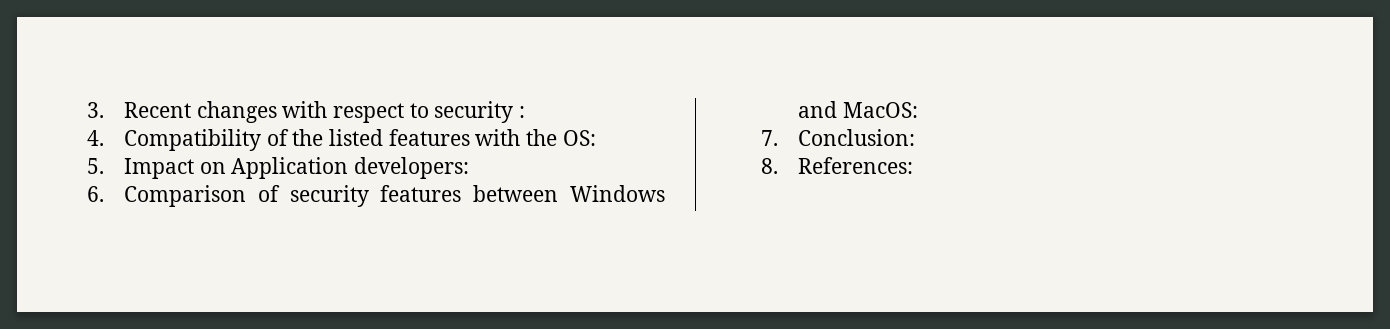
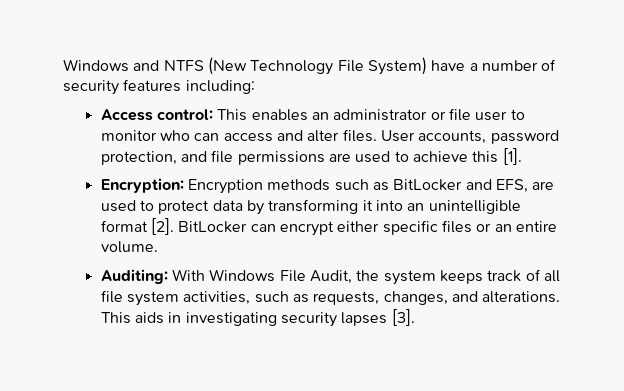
[87,101,525,123] [87,129,596,151] [87,157,469,179] [87,185,665,207] [797,101,918,118] [761,129,915,146] [761,157,913,174] 3. Recent changes with respect to security : // 4. Compatibility of the listed features with the OS: // 5. Impact on Application developers: // 6. Comparison of security features between Windows and MacOS: // 7. Conclusion: // 8. References: -> [63,57,557,75] [63,79,255,95] [100,108,525,121] [100,129,559,144] [100,148,522,165] [100,178,555,194] [100,199,521,215] [100,218,557,236] [100,241,158,253] [100,269,560,285] [100,290,561,306] [100,309,415,327] Windows and NTFS (New Technology File System) have a number of security features including: // Access control: This enables an administrator or file user to monitor who can access and alter files. User accounts, password protection, and file permissions are used to achieve this [1]. // Encryption: Encryption methods such as BitLocker and EFS, are used to protect data by transforming it into an unintelligible format [2]. BitLocker can encrypt either specific files or an entire volume. // Auditing: With Windows File Audit, the system keeps track of all file system activities, such as requests, changes, and alterations. This aids in investigating security lapses [3].

